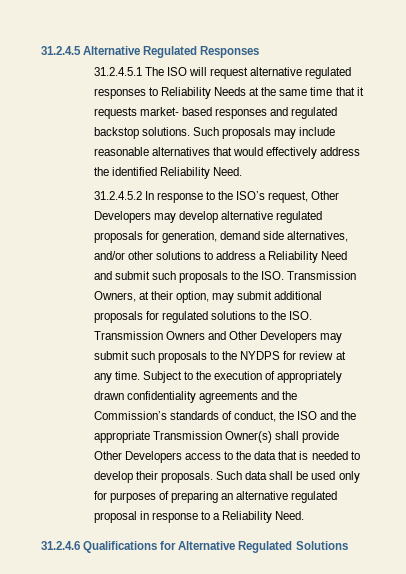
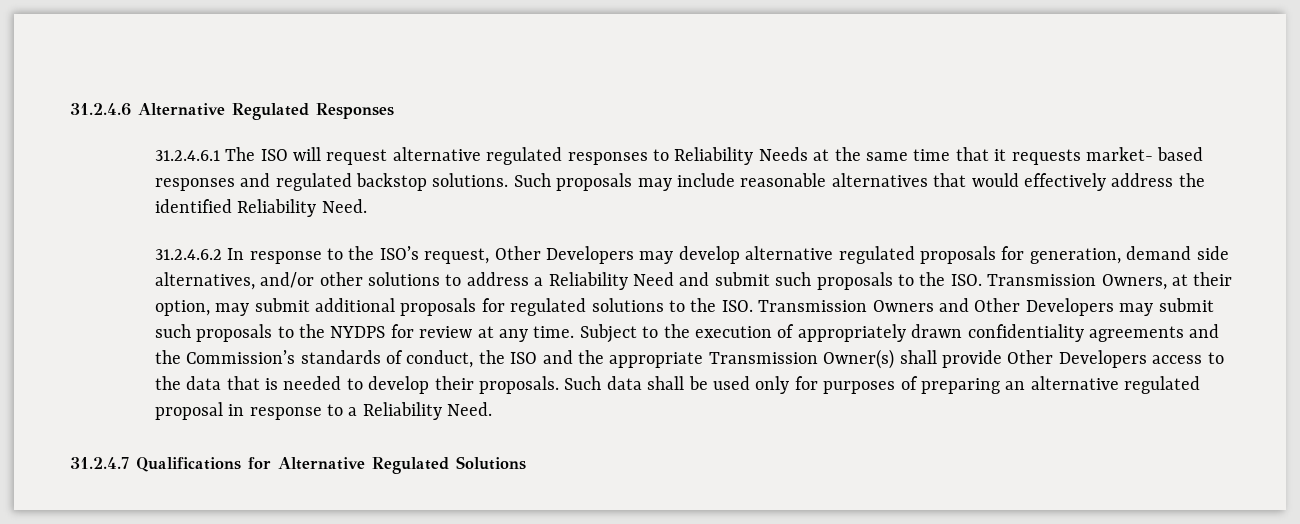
[41,46,81,55] 31.2.4.5 -> [70,103,131,116] 31.2.4.6
[93,67,142,76] 31.2.4.5.1 -> [154,150,220,161] 31.2.4.6.1
[93,191,142,200] 31.2.4.5.2 -> [154,249,222,260] 31.2.4.6.2
[41,541,80,550] 31.2.4.6 -> [70,457,129,469] 31.2.4.7

